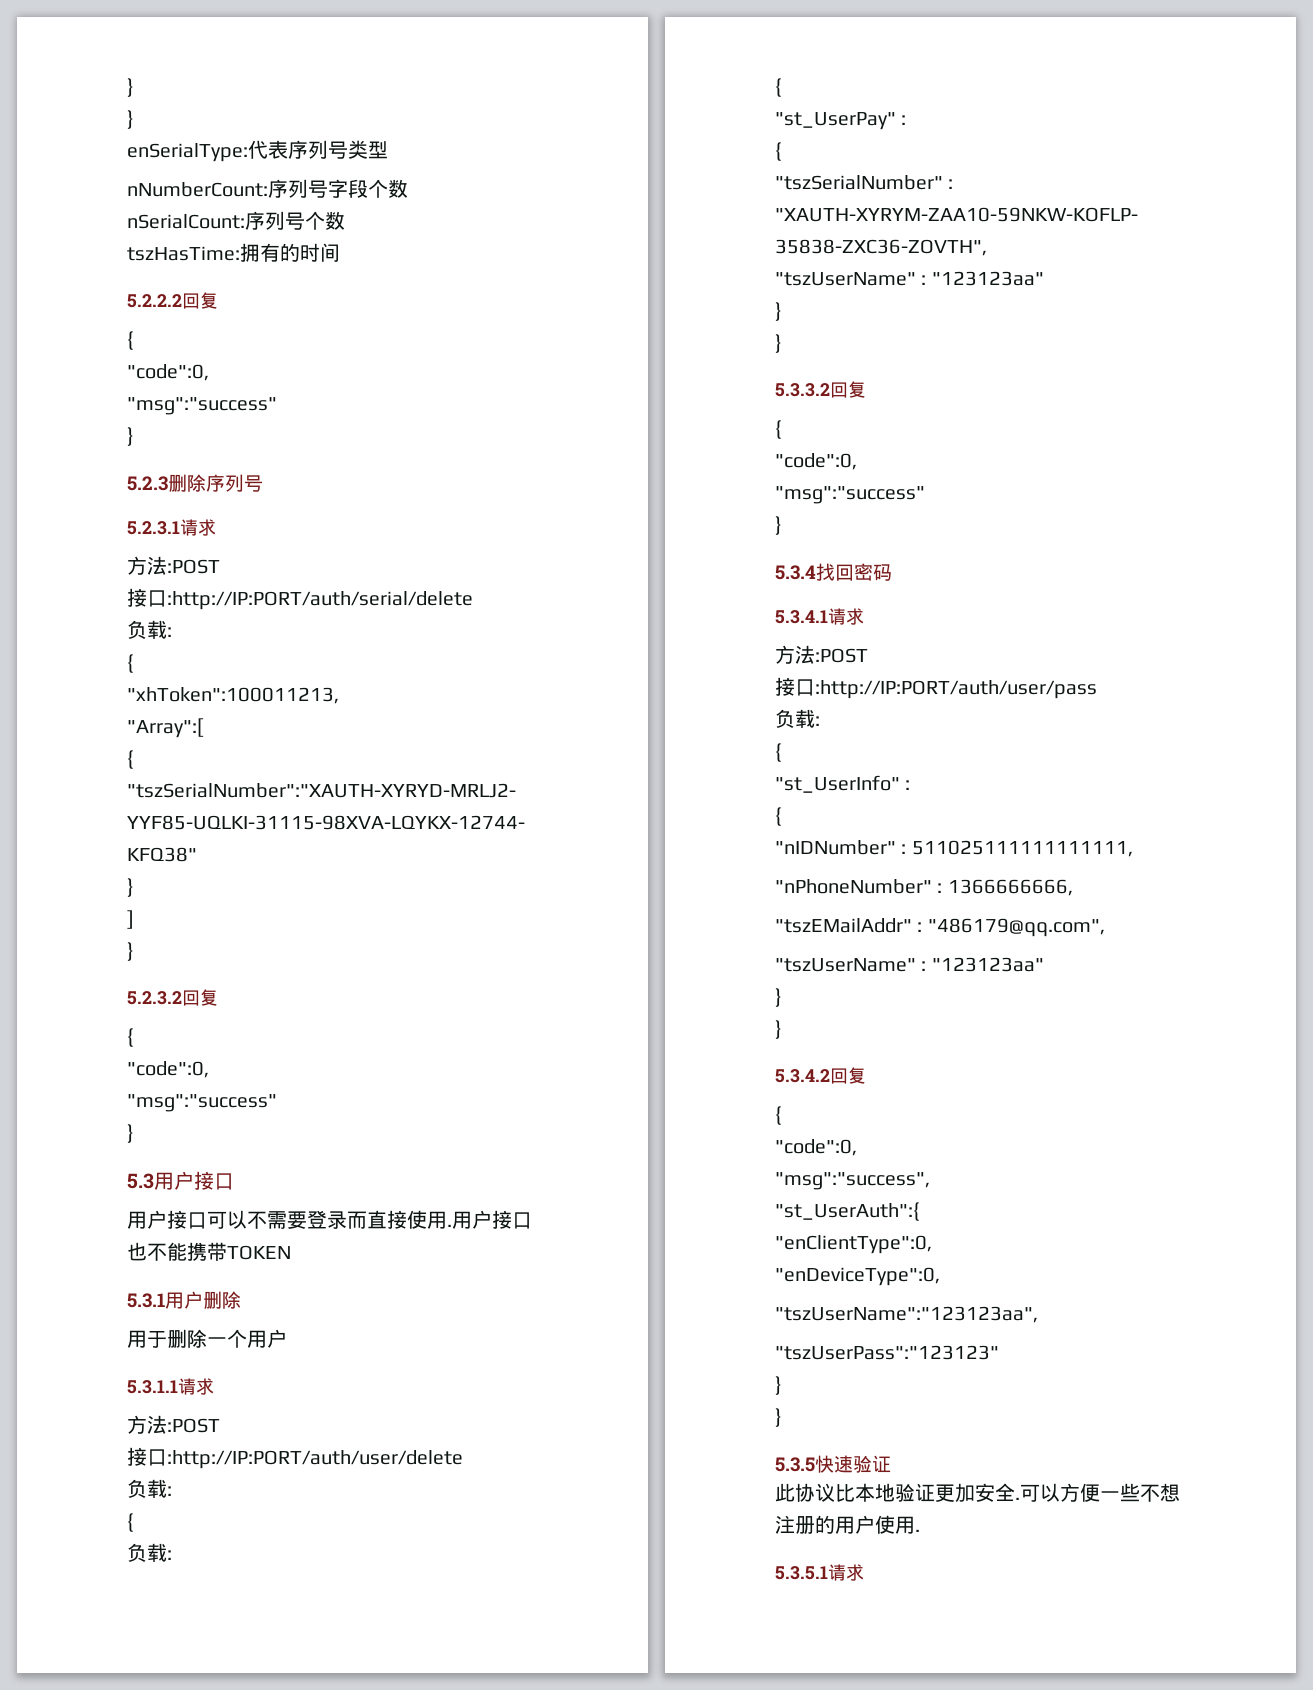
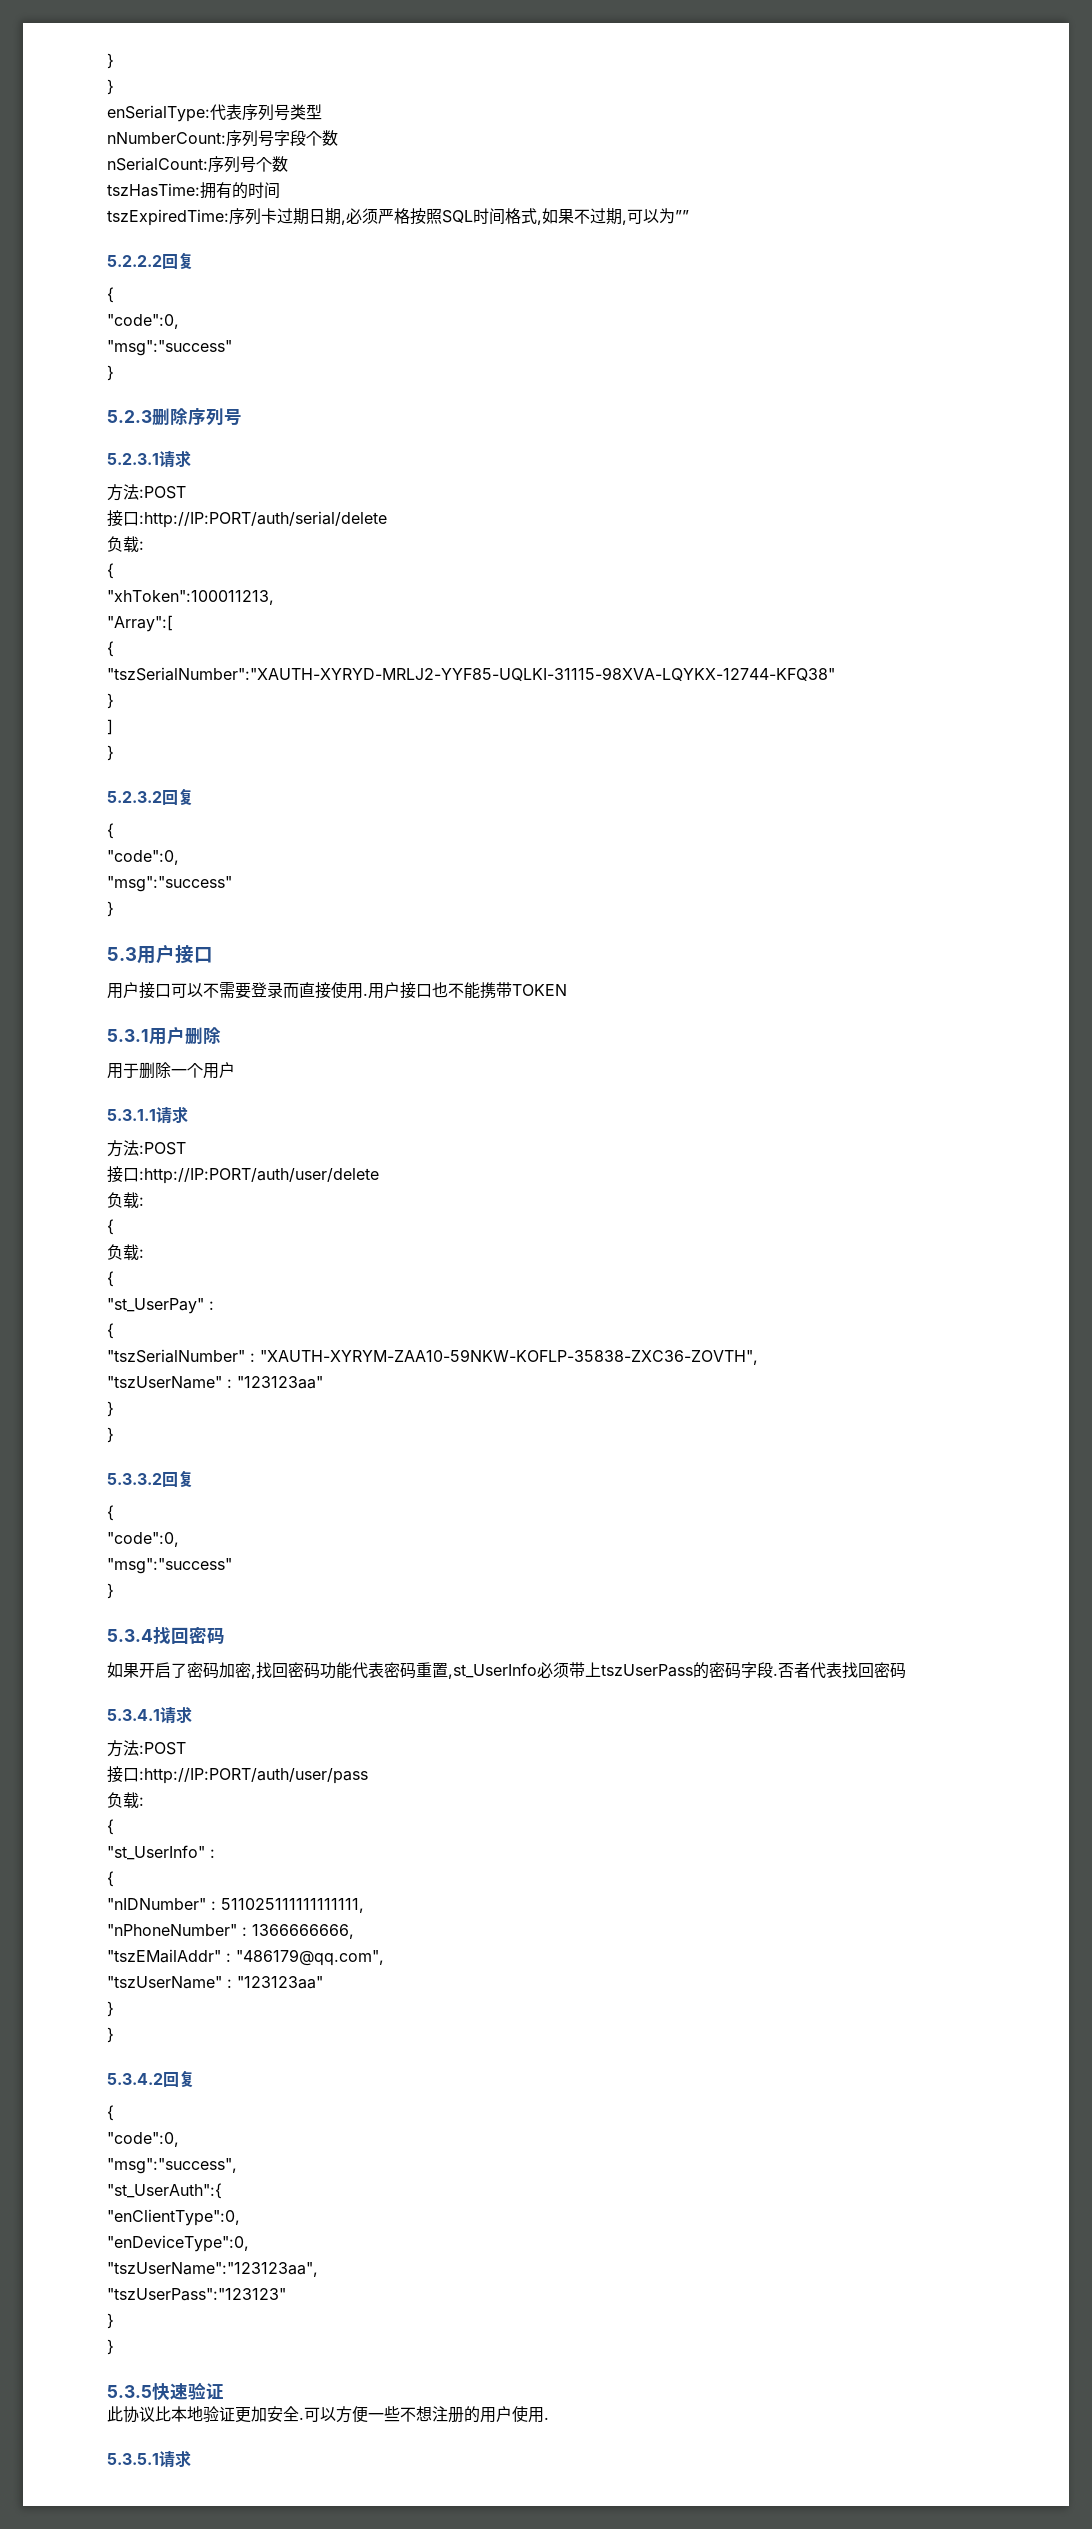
(340, 252) none -> [107,208,689,226] // tszExpiredTime:序列卡过期日期,必须严格按照SQL时间格式,如果不过期,可以为””
(892, 572) none -> [107,1662,906,1679] // 如果开启了密码加密,找回密码功能代表密码重置,st_UserInfo必须带上tszUserPass的密码字段.否者代表找回密码

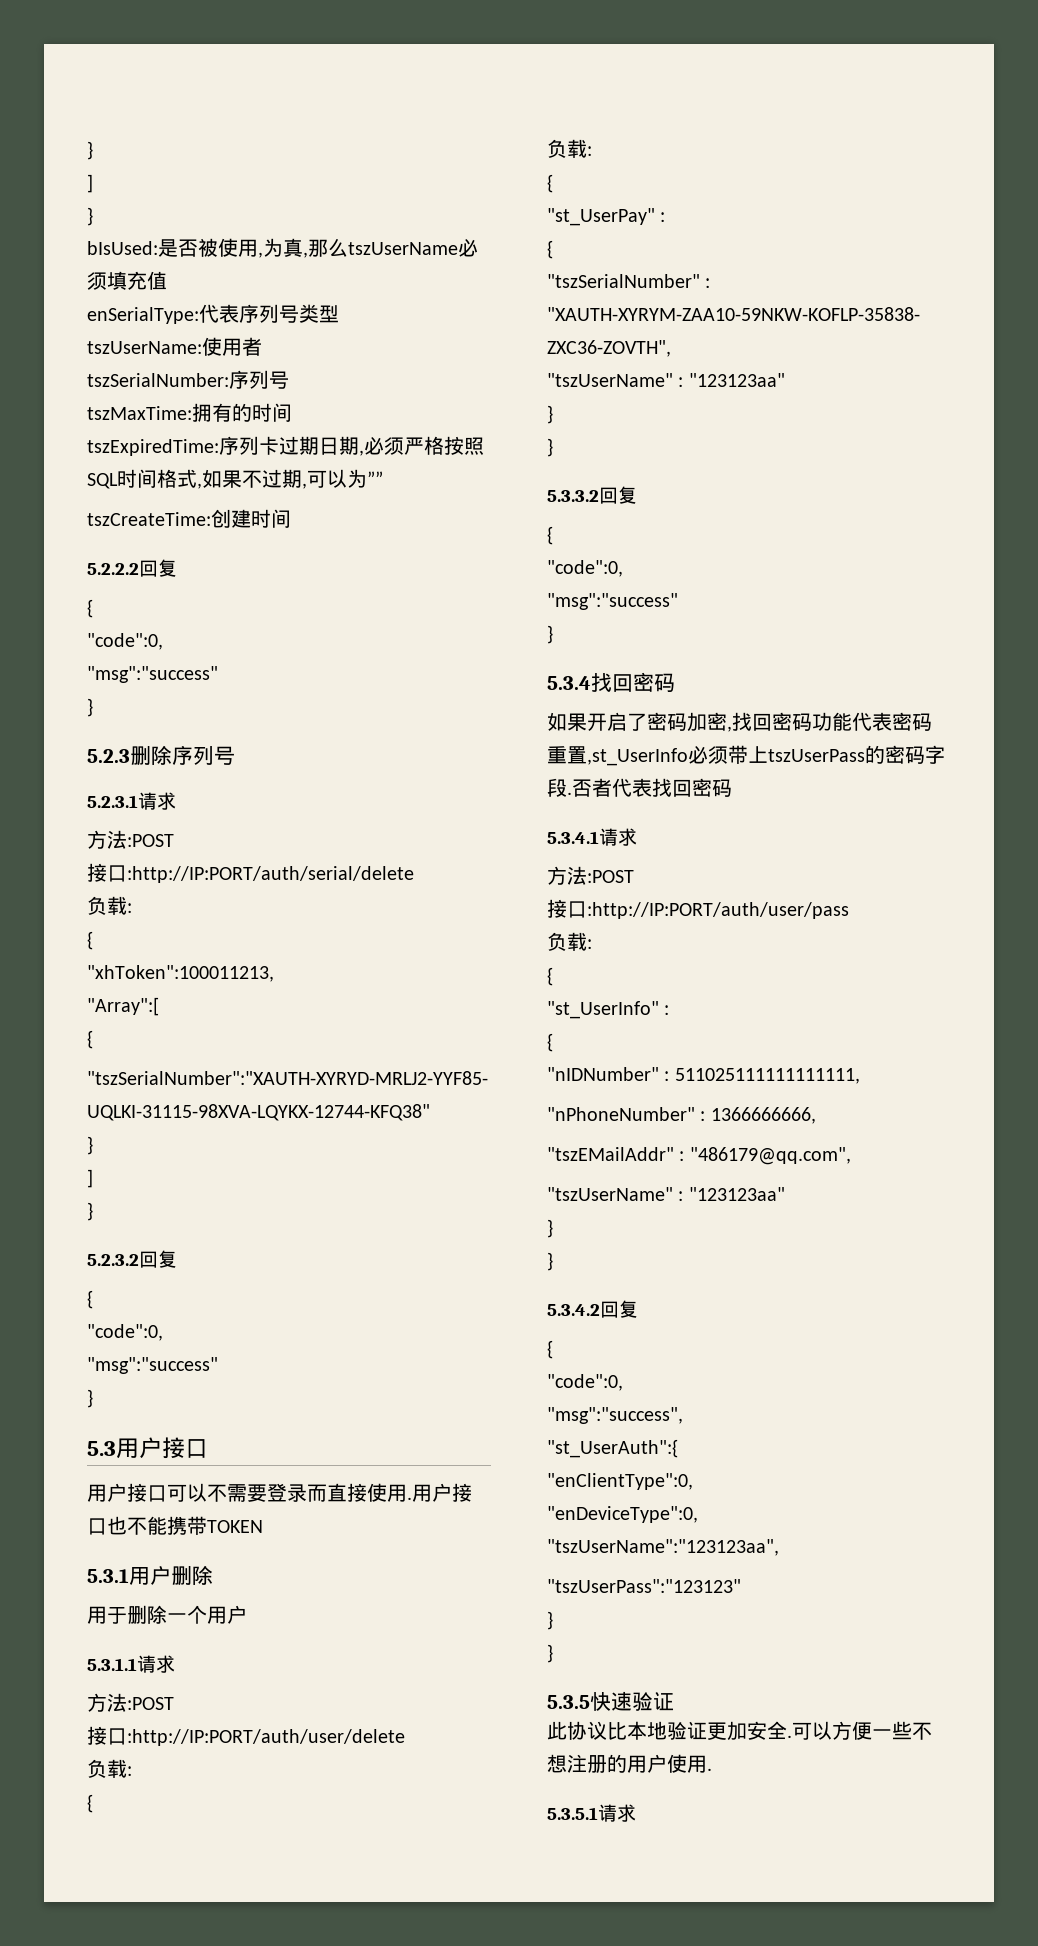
[107,53,114,69] [107,79,114,95] } // } -> [87,141,93,160] [87,174,93,193] [87,207,93,226] [87,238,478,258] [87,271,167,290] } // ] // } // bIsUsed:是否被使用,为真,那么tszUserName必须填充值
[107,130,338,147] [107,156,288,173] [107,183,200,197] nNumberCount:序列号字段个数 // nSerialCount:序列号个数 // tszHasTime: -> [87,337,262,356] [87,370,289,389] [87,406,192,420] tszUserName:使用者 // tszSerialNumber:序列号 // tszMaxTime:
(689, 216) none -> [87,509,291,528] // tszCreateTime:创建时间

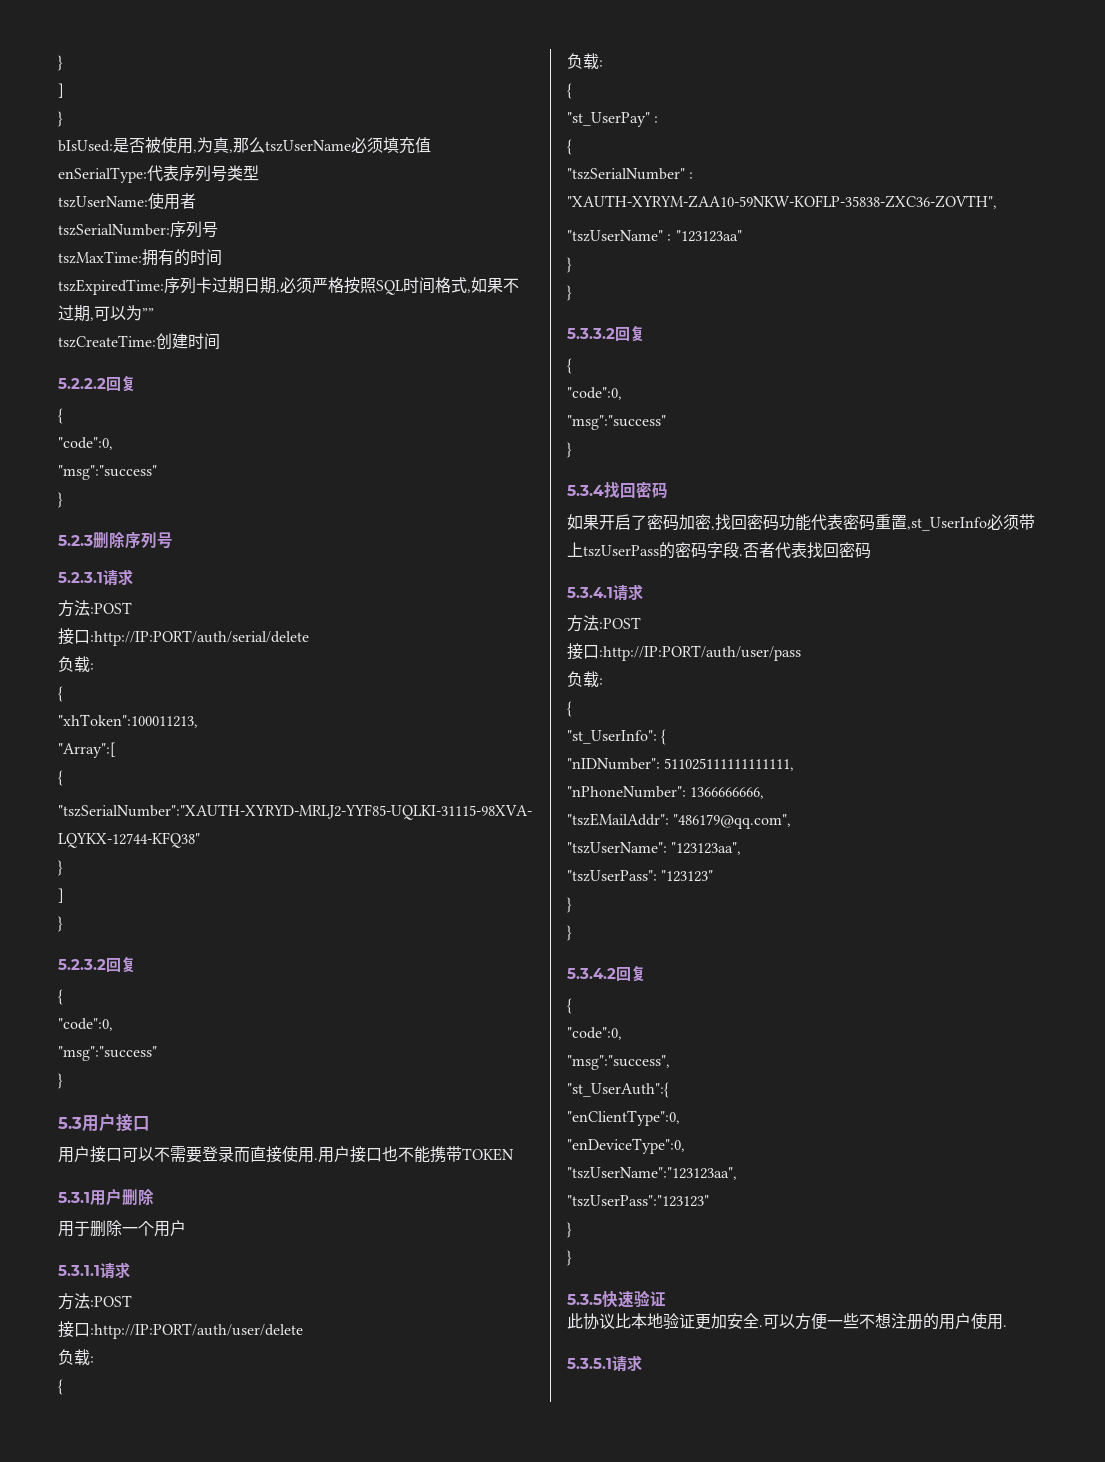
[547,1001,670,1019] [547,1033,553,1052] [547,1067,670,1081] "st_UserInfo" : // { // "nIDNumber" : -> [567,729,667,745] [567,758,660,770] "st_UserInfo": { // "nIDNumber":
[547,1107,706,1121] "nPhoneNumber" : -> [567,786,686,798] "nPhoneNumber":
[547,1147,685,1161] "tszEMailAddr" : -> [567,813,669,826] "tszEMailAddr":
[547,1187,785,1201] "tszUserName" : "123123aa" -> [567,842,742,855] [567,870,714,882] "tszUserName": "123123aa", // "tszUserPass": "123123"

